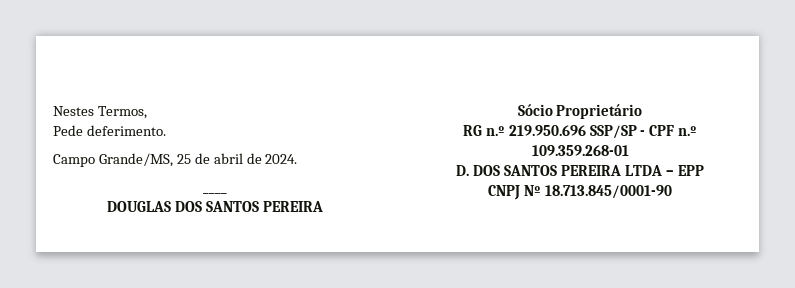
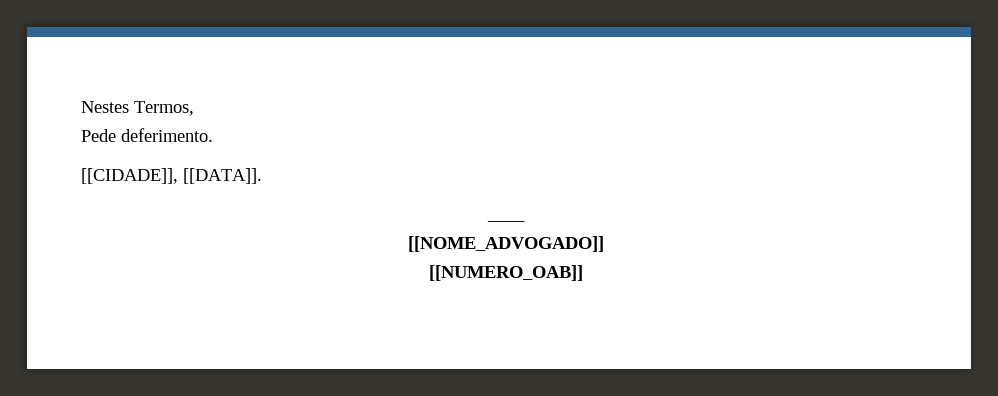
[53,153,298,167] [203,192,227,194] [107,201,323,212] [517,104,643,119] [462,125,698,139] [531,145,629,156] [456,165,704,176] [488,185,672,200] Campo Grande/MS, 25 de abril de 2024. // ____ // DOUGLAS DOS SANTOS PEREIRA // Sócio Proprietário // RG n.º 219.950.696 SSP/SP - CPF n.º 109.359.268-01 // D. DOS SANTOS PEREIRA LTDA – EPP // CNPJ Nº 18.713.845/0001-90 -> [81,168,262,184] [487,220,525,222] [408,236,604,252] [429,265,583,281] [[CIDADE]], [[DATA]]. // ____ // [[NOME_ADVOGADO]] // [[NUMERO_OAB]]

